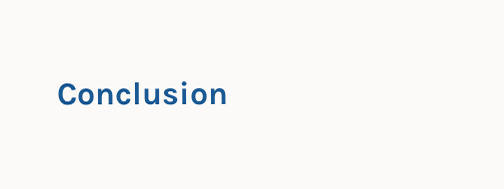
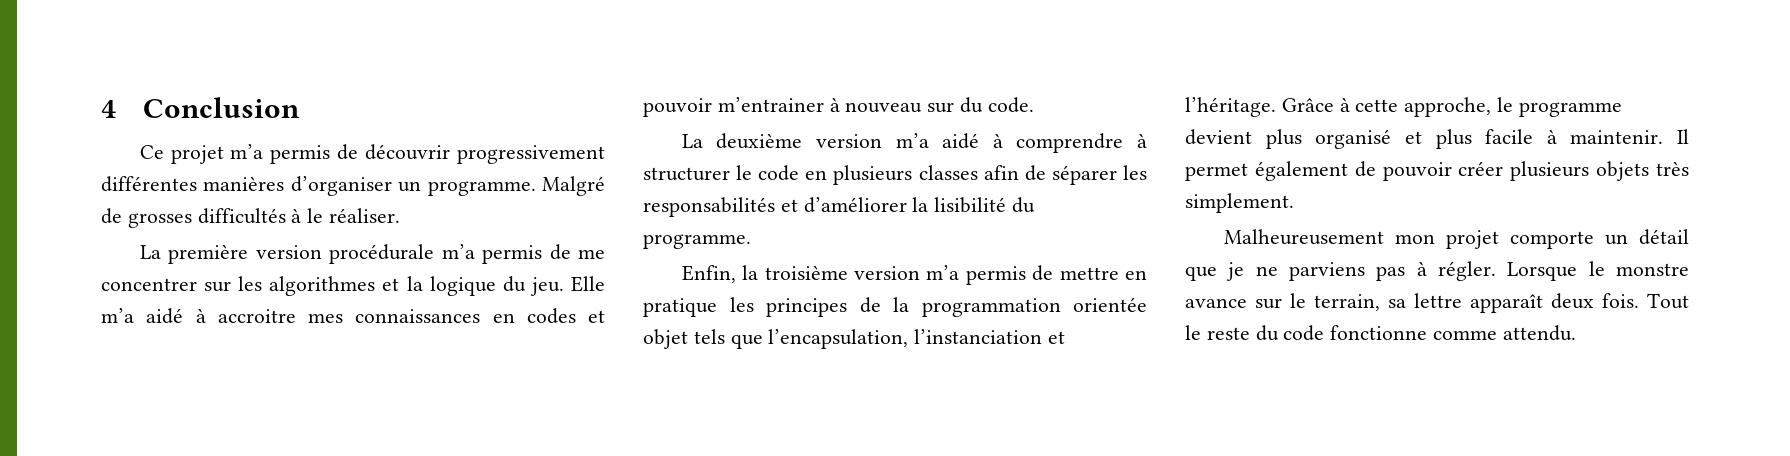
(56, 93) none -> [101,100,116,118] 4
(229, 93) none -> [139,144,605,164] [101,176,605,196] [101,208,401,228] [139,244,605,264] [101,276,605,296] [101,308,605,324] [643,97,1034,117] [681,133,1147,153] [643,165,1147,185] [643,197,1036,217] [643,234,751,249] [681,265,1147,285] [643,297,1147,317] [643,329,1066,349] [1185,97,1622,117] [1185,129,1689,149] [1185,161,1689,181] [1185,193,1294,213] [1223,229,1689,249] [1185,261,1689,281] [1185,293,1689,313] [1185,325,1576,341] // Ce projet m’a permis de découvrir progressivement différentes manières d’organiser un programme. Malgré de grosses difficultés à le réaliser. // La première version procédurale m’a permis de me concentrer sur les algorithmes et la logique du jeu. Elle m’a aidé à accroitre mes connaissances en codes et pouvoir m’entrainer à nouveau sur du code. // La deuxième version m’a aidé à comprendre à structurer le code en plusieurs classes afin de séparer les responsabilités et d’améliorer la lisibilité du programme. // Enfin, la troisième version m’a permis de mettre en pratique les principes de la programmation orientée objet tels que l’encapsulation, l’instanciation et l’héritage. Grâce à cette approche, le programme devient plus organisé et plus facile à maintenir. Il permet également de pouvoir créer plusieurs objets très simplement. // Malheureusement mon projet comporte un détail que je ne parviens pas à régler. Lorsque le monstre avance sur le terrain, sa lettre apparaît deux fois. Tout le reste du code fonctionne comme attendu.

